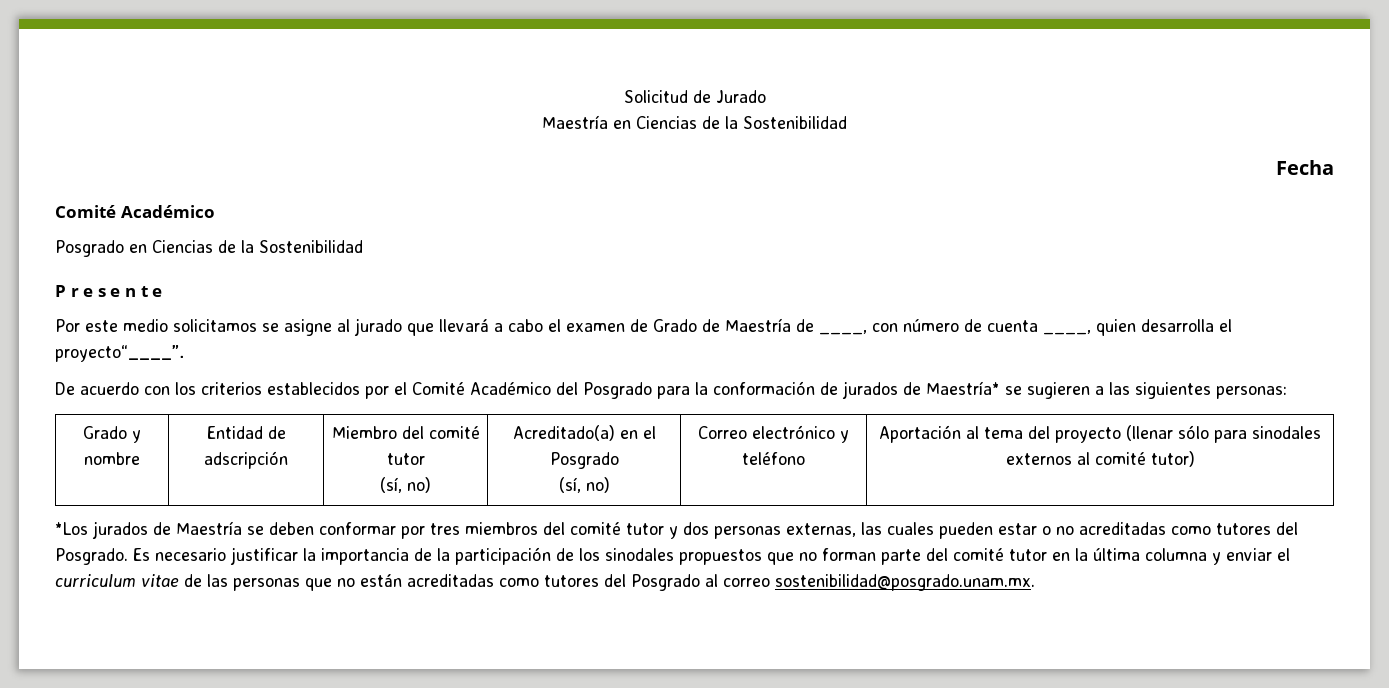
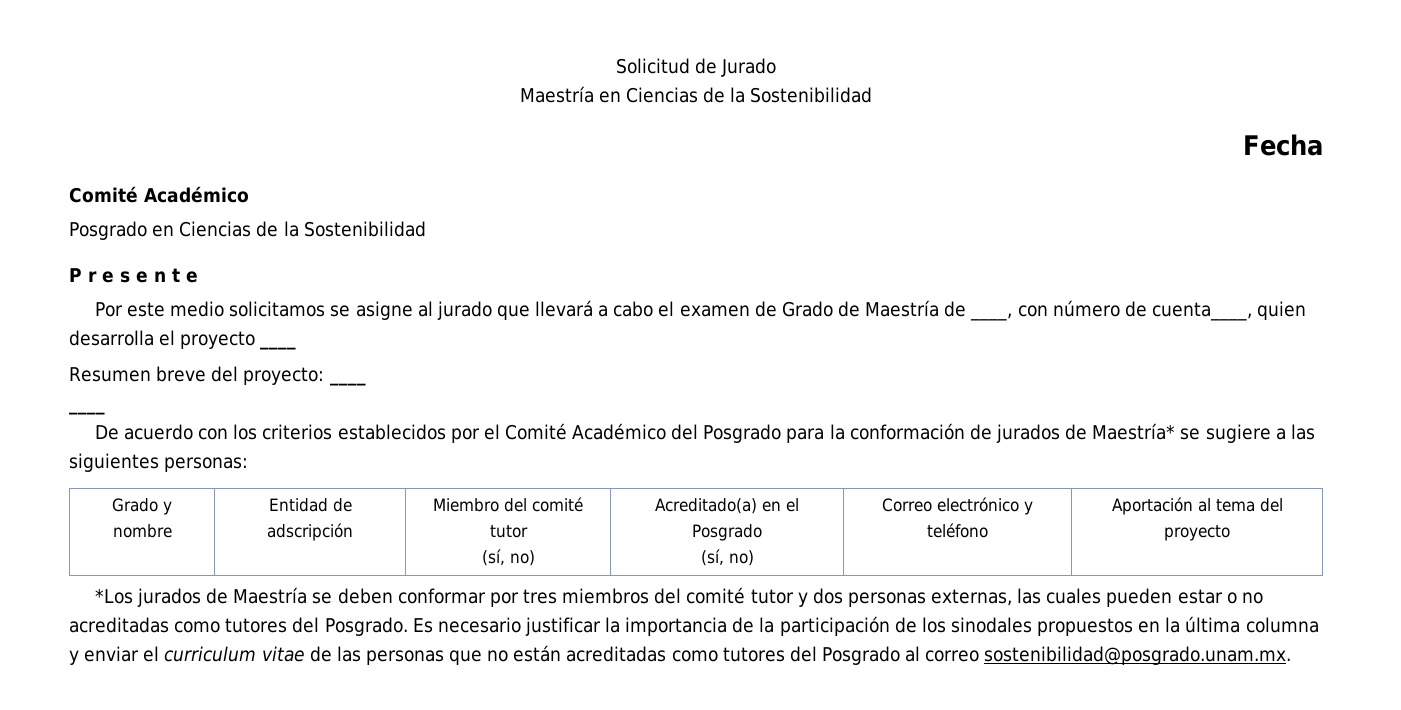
[987,320,1091,335] cuenta ____, -> [1151,302,1252,321] cuenta____,
[55,345,184,362] proyecto“____”. -> [180,331,297,350] [69,366,366,386] [69,410,105,415] proyecto ____ // Resumen breve del proyecto: ____ // ____
[1027,382,1090,399] sugieren -> [1205,424,1271,443] sugiere
[1126,425,1321,443] [1005,451,1195,467] (llenar sólo para sinodales externos al comité tutor) -> (1230, 533) none
[767,548,1047,565] que no forman parte del comité tutor -> (1134, 627) none

